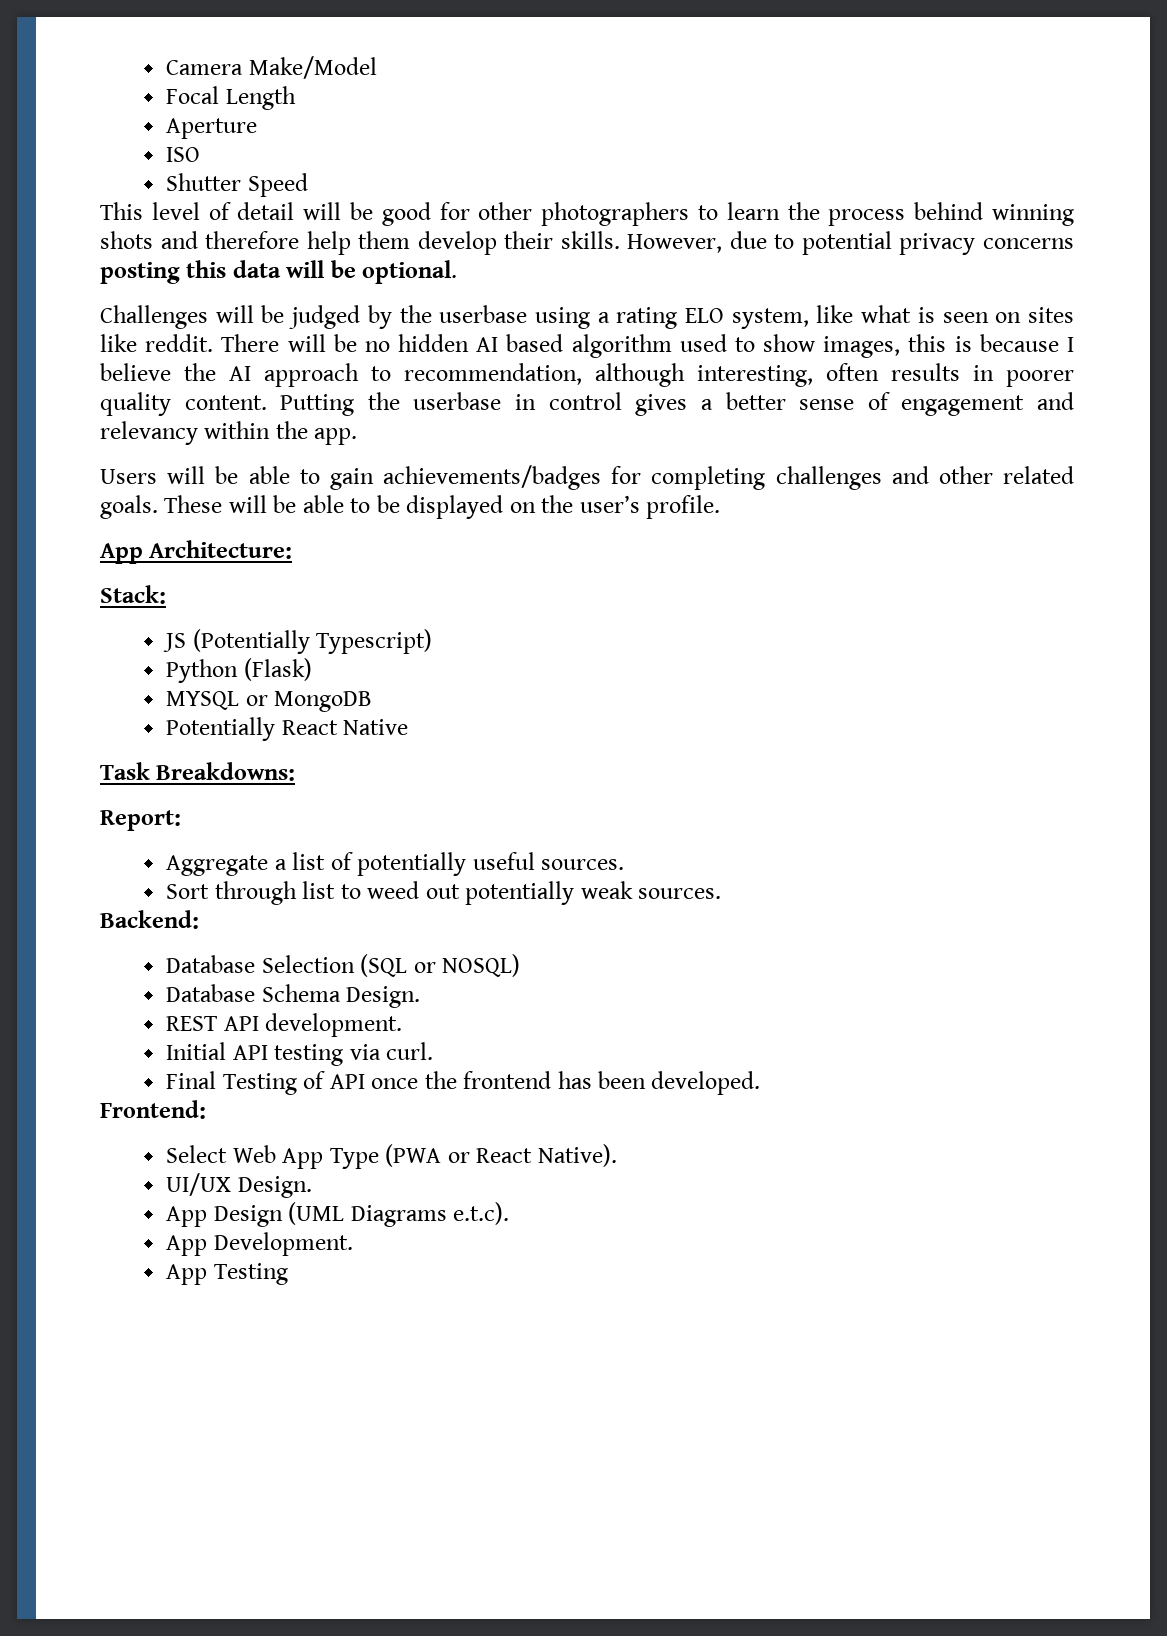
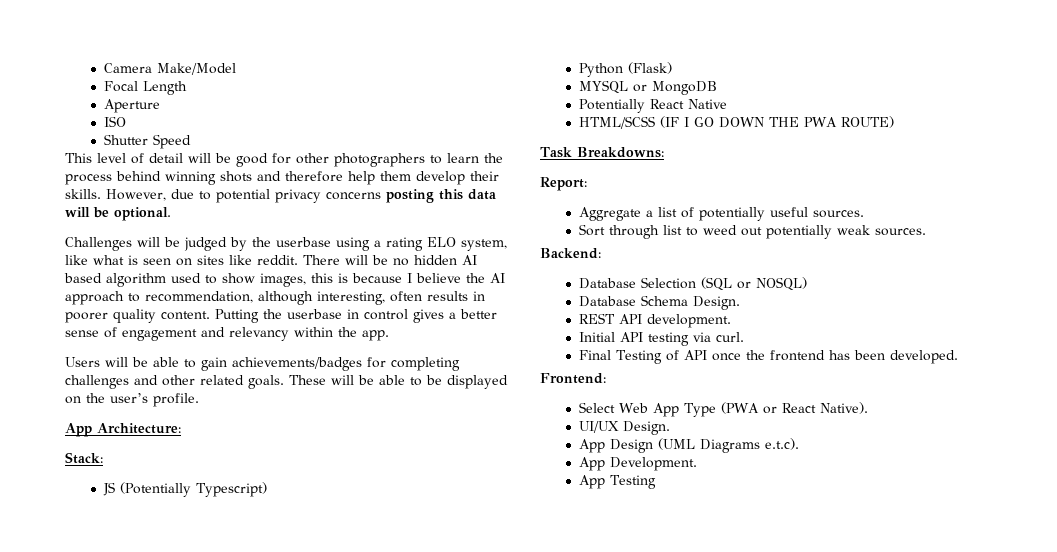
(409, 727) none -> [578,116,894,129] // HTML/SCSS (IF I GO DOWN THE PWA ROUTE)

